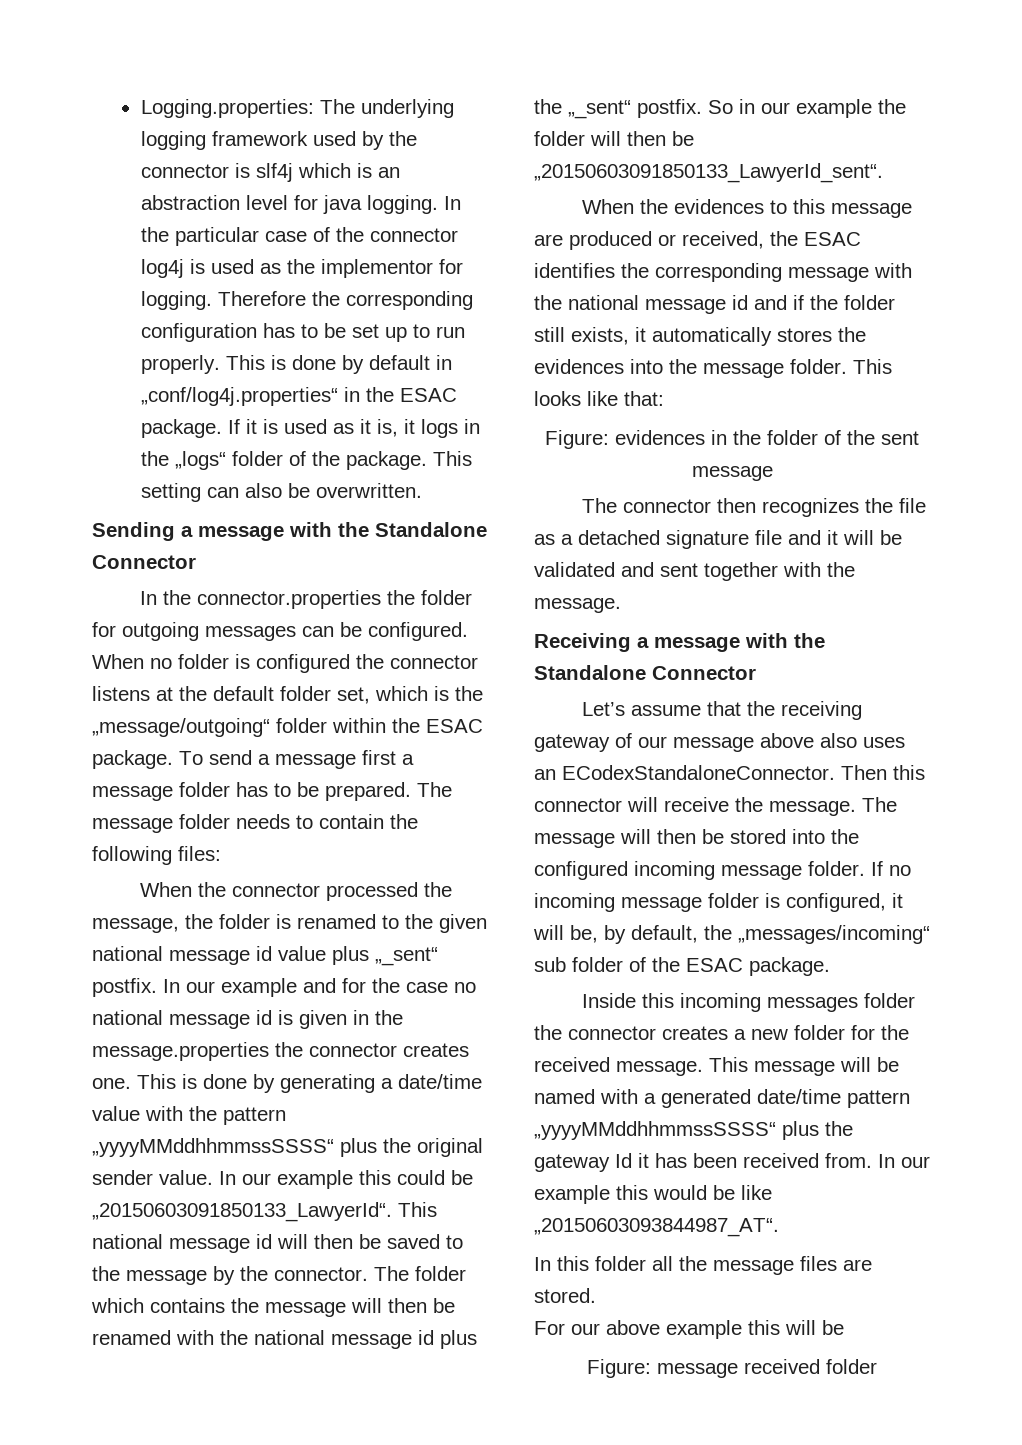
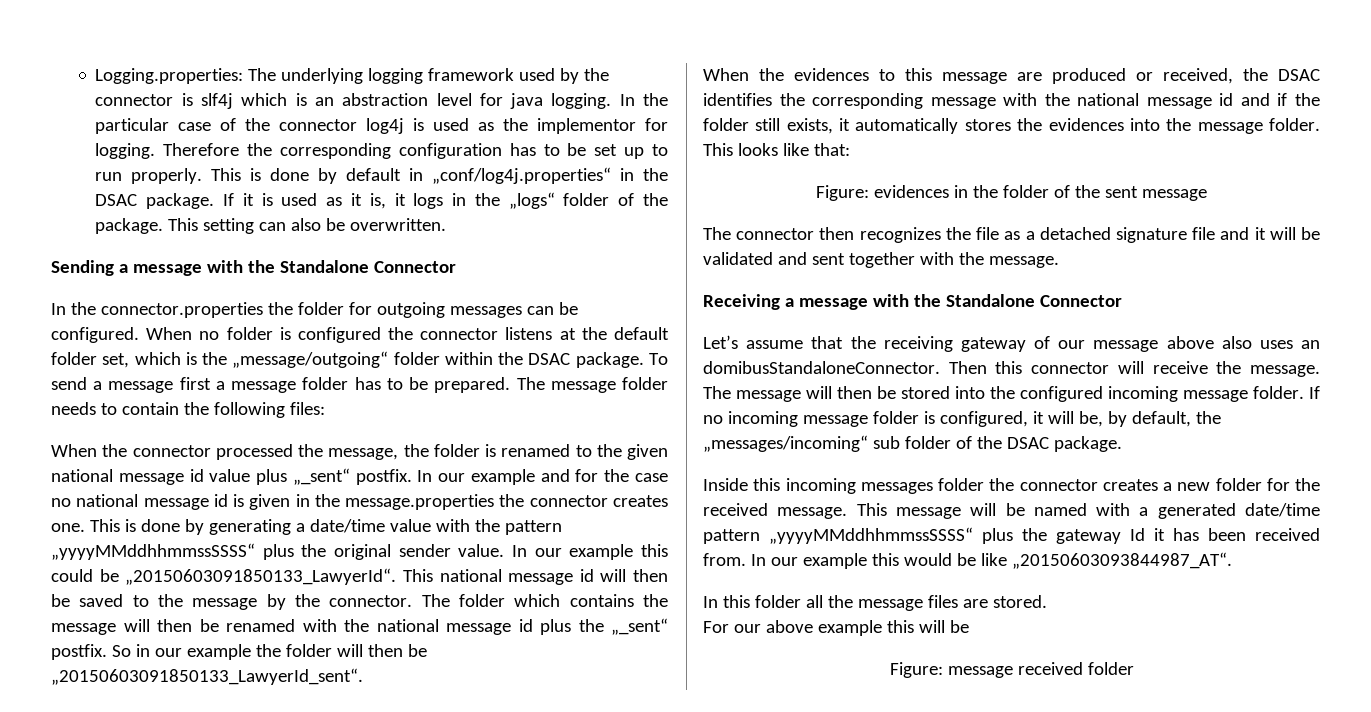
[399,388,457,402] ESAC -> [95,194,138,206] DSAC
[426,719,483,733] ESAC -> [528,353,571,365] DSAC
[804,232,861,246] ESAC -> [1278,69,1320,81] DSAC
[562,765,835,780] ECodexStandaloneConnector. -> [703,361,940,374] domibusStandaloneConnector.
[686,958,743,972] ESAC -> [1006,437,1049,449] DSAC

